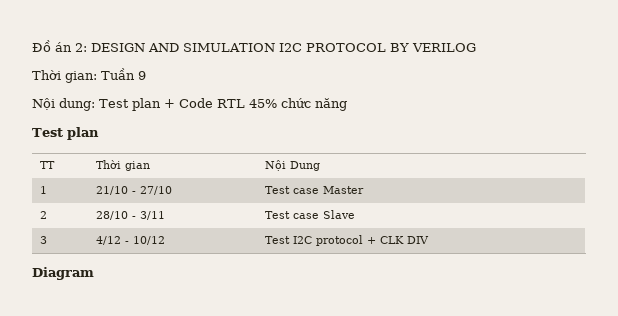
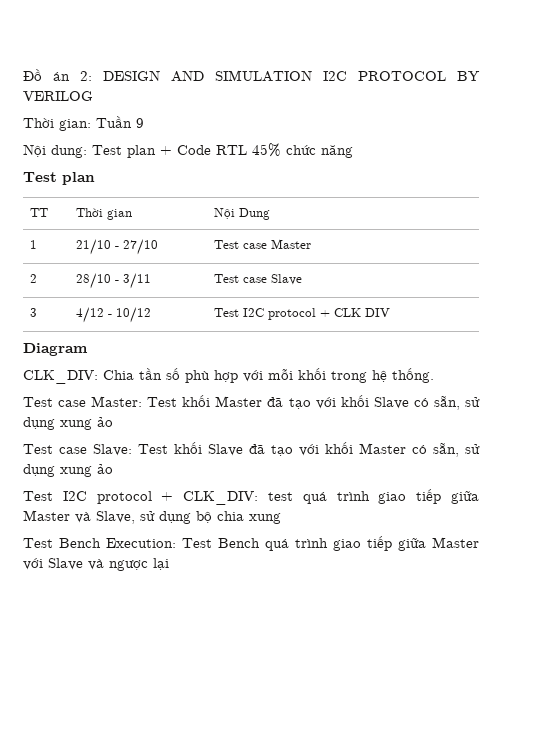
(94, 273) none -> [23,368,434,384] [23,395,481,410] [23,417,113,430] [23,442,480,457] [23,464,113,477] [23,489,480,505] [23,510,281,524] [23,536,479,551] [23,558,169,571] // CLK_DIV: Chia tần số phù hợp với mỗi khối trong hệ thống. // Test case Master: Test khối Master đã tạo với khối Slave có sẵn, sử dụng xung ảo // Test case Slave: Test khối Slave đã tạo với khối Master có sẵn, sử dụng xung ảo // Test I2C protocol + CLK_DIV: test quá trình giao tiếp giữa Master và Slave, sử dụng bộ chia xung // Test Bench Execution: Test Bench quá trình giao tiếp giữa Master với Slave và ngược lại

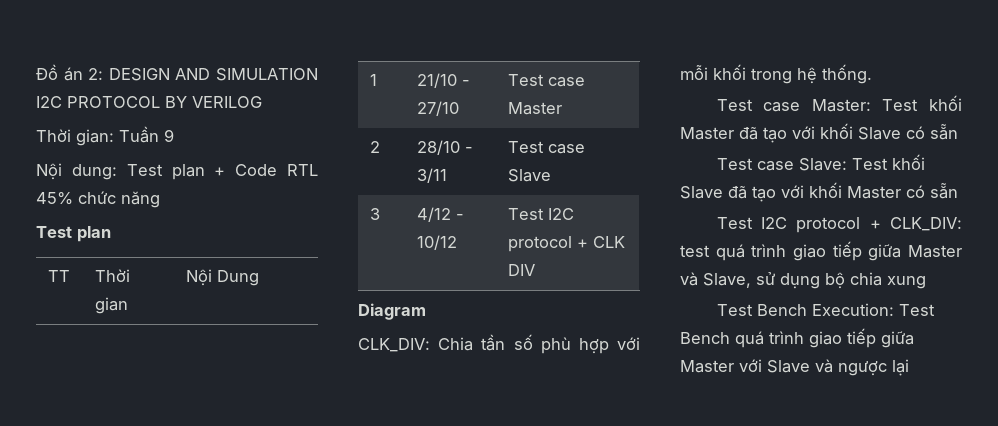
[433,396,481,410] [23,417,113,430] sẵn, sử dụng xung ảo -> [930,124,958,140] sẵn
[433,443,480,457] [23,464,113,477] sẵn, sử dụng xung ảo -> [930,183,958,199] sẵn

